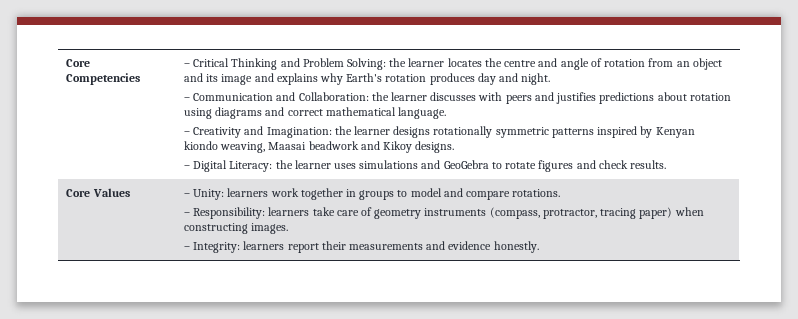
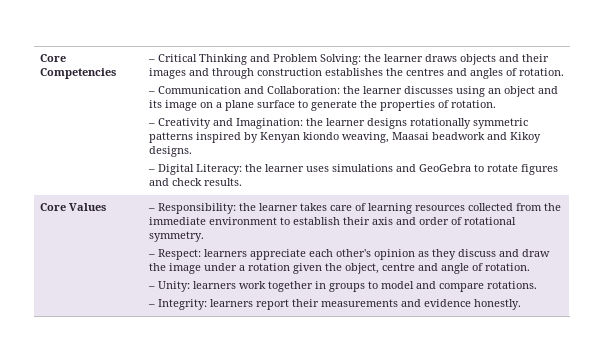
[447,58,722,70] [183,73,551,85] locates the centre and angle of rotation from an object and its image and explains why Earth's rotation produces day and night. -> [425,54,550,65] [149,68,565,79] draws objects and their images and through construction establishes the centres and angles of rotation.
[478,92,731,104] [183,107,447,119] with peers and justifies predictions about rotation using diagrams and correct mathematical language. -> [456,86,559,97] [149,100,497,111] using an object and its image on a plane surface to generate the properties of rotation.
(190, 195) none -> [158,203,562,214] [149,217,517,225] [149,231,205,242] [148,249,551,260] [149,263,531,274] [148,286,156,289] Responsibility: the learner takes care of learning resources collected from the immediate environment to establish their axis and order of rotational symmetry. // – Respect: learners appreciate each other's opinion as they discuss and draw the image under a rotation given the object, centre and angle of rotation. // –
[183,207,704,219] [183,223,289,234] // – Responsibility: learners take care of geometry instruments (compass, protractor, tracing paper) when constructing images. -> (538, 285) none

